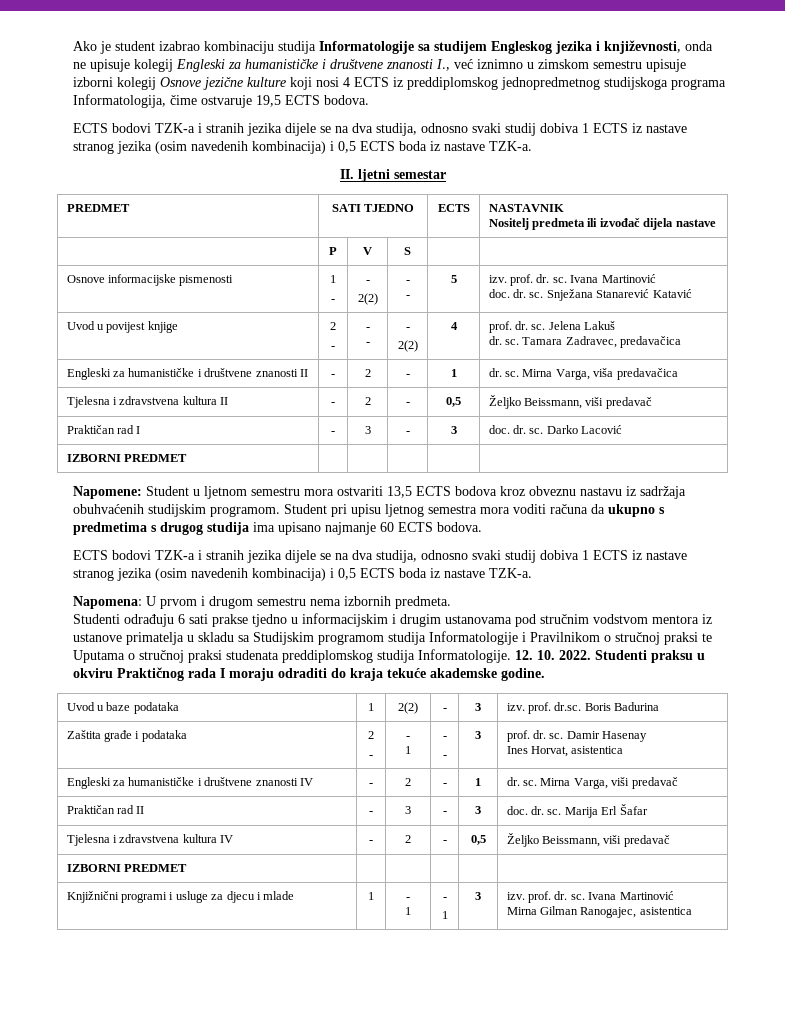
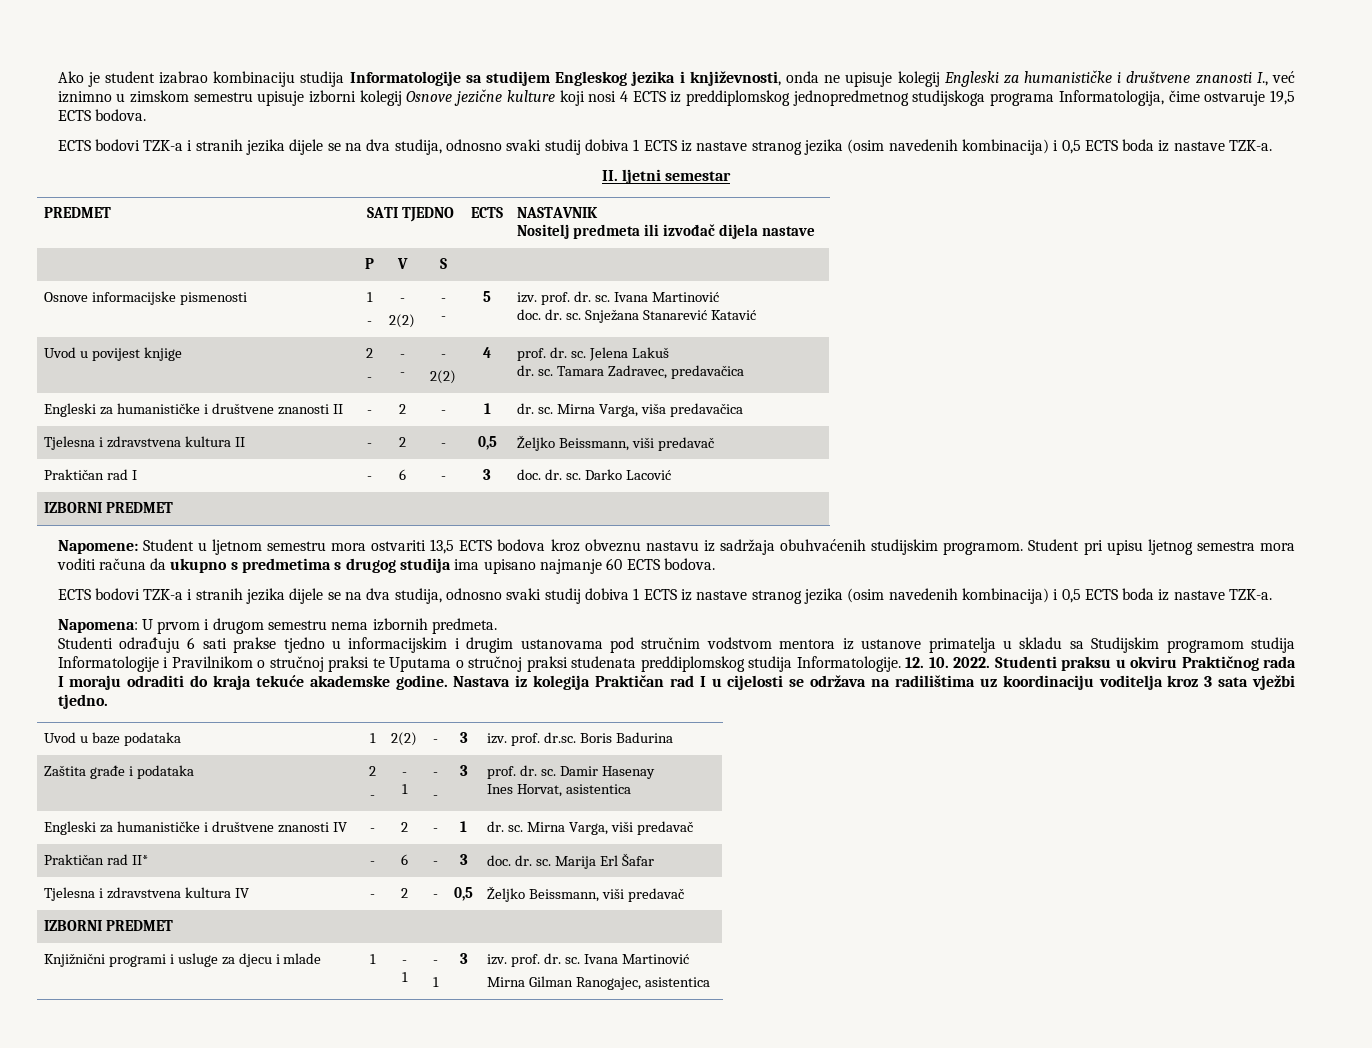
[364,426,371,434] 3 -> [398,469,406,480] 6
(546, 674) none -> [453,675,1296,690] [57,694,108,709] Nastava iz kolegija Praktičan rad I u cijelosti se održava na radilištima uz koordinaciju voditelja kroz 3 sata vježbi tjedno.
[136,806,145,814] [369,811,373,814] [405,806,411,814] II | - | 3 -> [131,855,148,865] [370,861,375,865] [400,854,408,865] II* | - | 6

